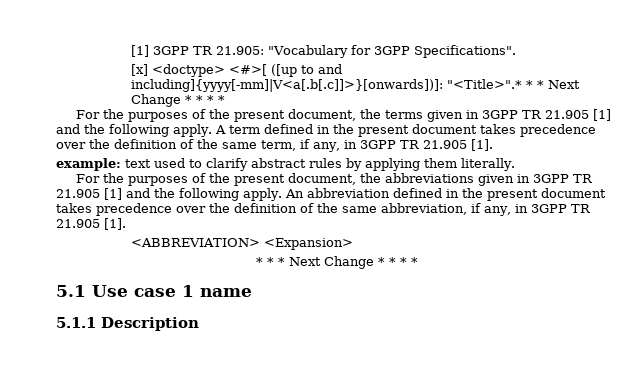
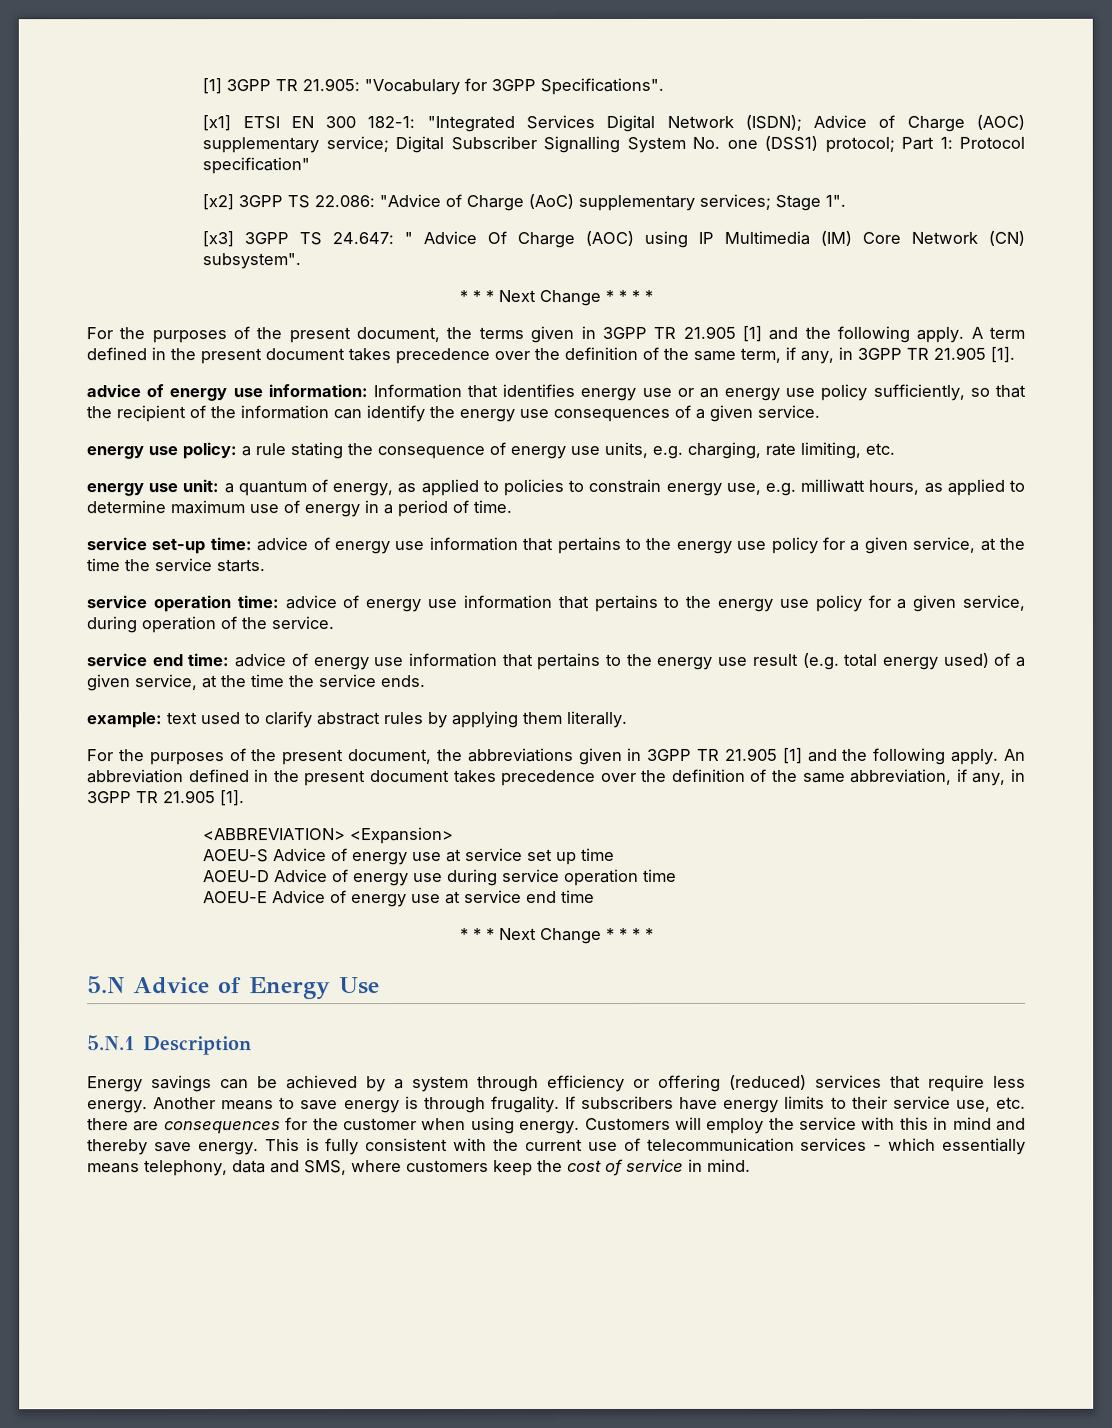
[130,64,342,77] [130,79,522,92] [x] <doctype> <#>[ ([up to and including]{yyyy[-mm]|V<a[.b[.c]]>}[onwards])]: "<Title>".* -> [202,114,1025,133] [202,135,1025,154] [202,157,311,175] [202,193,847,212] [202,230,1025,249] [202,253,302,270] [458,290,468,303] [x1] ETSI EN 300 182-1: "Integrated Services Digital Network (ISDN); Advice of Charge (AOC) supplementary service; Digital Subscriber Signalling System No. one (DSS1) protocol; Part 1: Protocol specification" // [x2] 3GPP TS 22.086: "Advice of Charge (AoC) supplementary services; Stage 1". // [x3] 3GPP TS 24.647: " Advice Of Charge (AOC) using IP Multimedia (IM) Core Network (CN) subsystem". // *
(493, 145) none -> [86,383,1026,402] [86,404,820,423] [86,441,895,460] [86,478,1026,497] [86,500,512,518] [86,536,1025,555] [86,558,265,573] [86,594,1026,613] [86,616,334,634] [86,652,1026,671] [86,674,425,692] // advice of energy use information: Information that identifies energy use or an energy use policy sufficiently, so that the recipient of the information can identify the energy use consequences of a given service. // energy use policy: a rule stating the consequence of energy use units, e.g. charging, rate limiting, etc. // energy use unit: a quantum of energy, as applied to policies to constrain energy use, e.g. milliwatt hours, as applied to determine maximum use of energy in a period of time. // service set-up time: advice of energy use information that pertains to the energy use policy for a given service, at the time the service starts. // service operation time: advice of energy use information that pertains to the energy use policy for a given service, during operation of the service. // service end time: advice of energy use information that pertains to the energy use result (e.g. total energy used) of a given service, at the time the service ends.
[255,256,418,269] [56,285,252,297] [56,317,199,331] // * * * Next Change * * * * // 5.1 Use case 1 name // 5.1.1 Description -> [203,847,616,866] [203,868,678,887] [203,889,596,908] [459,927,654,945] [87,976,380,1000] [87,1035,252,1056] [87,1074,1026,1093] [87,1095,1026,1114] [87,1116,1027,1135] [87,1137,1026,1156] [87,1158,751,1177] // AOEU-S Advice of energy use at service set up time // AOEU-D Advice of energy use during service operation time // AOEU-E Advice of energy use at service end time // * * * Next Change * * * * // 5.N Advice of Energy Use // 5.N.1 Description // Energy savings can be achieved by a system through efficiency or offering (reduced) services that require less energy. Another means to save energy is through frugality. If subscribers have energy limits to their service use, etc. there are consequences for the customer when using energy. Customers will employ the service with this in mind and thereby save energy. This is fully consistent with the current use of telecommunication services - which essentially means telephony, data and SMS, where customers keep the cost of service in mind.

